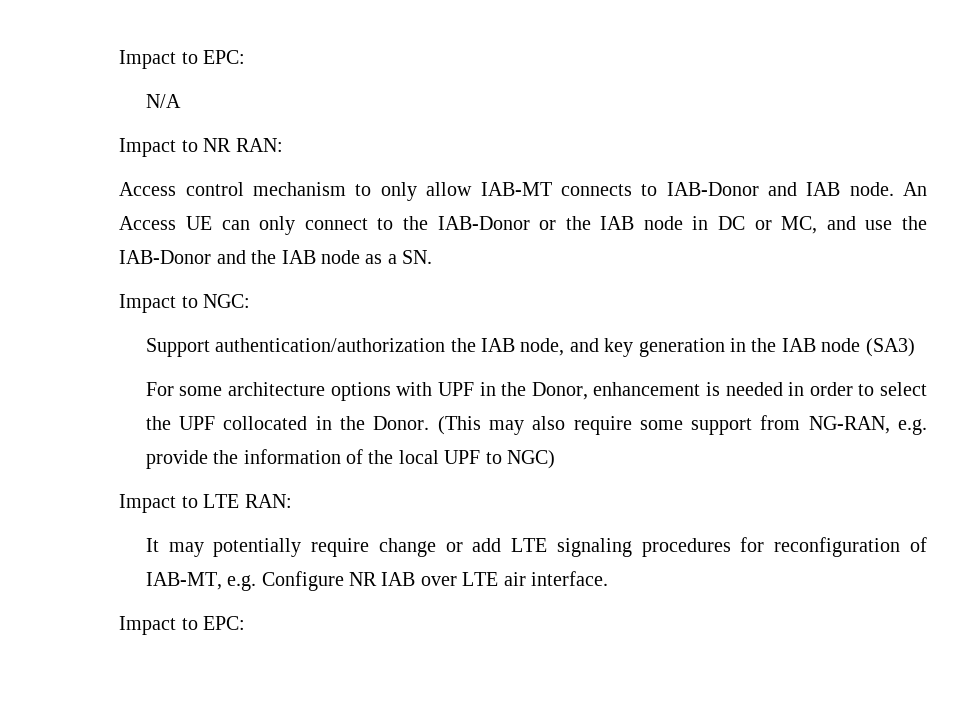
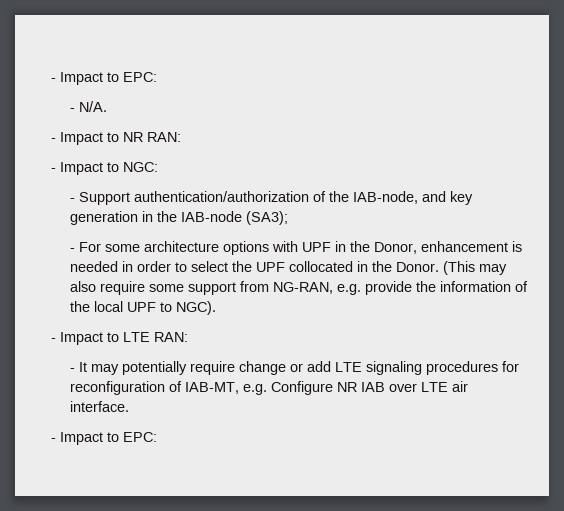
(119, 59) none -> [51,78,57,82] -
[145,94,181,108] N/A // -> [69,101,107,112] [51,138,57,142] - N/A. // -
[119,182,927,201] [119,216,927,235] [119,250,433,264] Access control mechanism to only allow IAB-MT connects to IAB-Donor and IAB node. An Access UE can only connect to the IAB-Donor or the IAB node in DC or MC, and use the IAB-Donor and the IAB node as a SN. // -> [51,168,57,172] -
(251, 301) none -> [69,198,75,202] -
[450,338,565,356] the IAB node, -> [312,191,418,204] of the IAB-node,
[781,338,915,357] IAB node (SA3) // -> [180,211,288,225] [69,248,75,252] IAB-node (SA3); // -
[507,450,556,469] NGC) // -> [175,301,216,315] [51,338,57,342] NGC). // -
(292, 501) none -> [69,368,75,372] -
(609, 578) none -> [51,438,57,442] -

